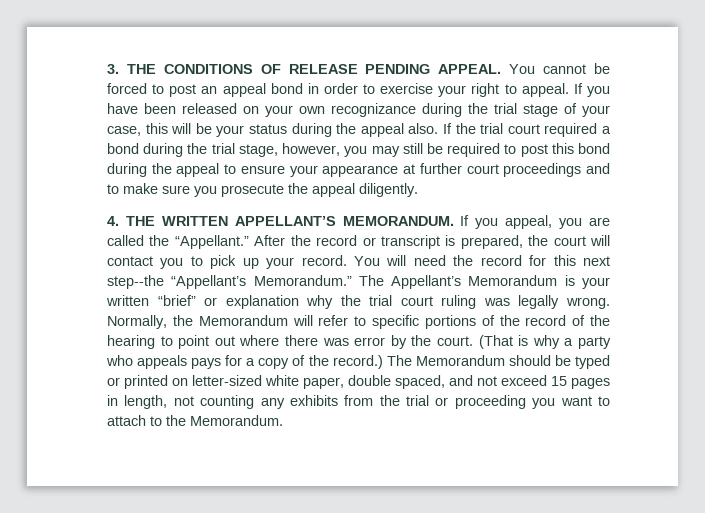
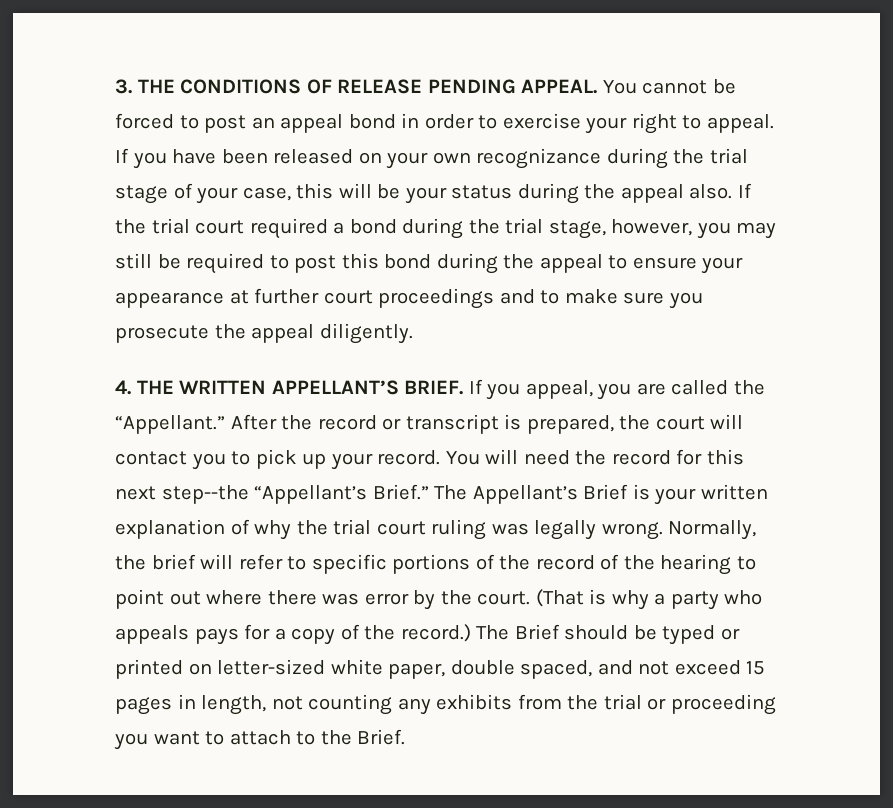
[342,216,454,226] MEMORANDUM. -> [404,380,464,395] BRIEF.
[253,275,352,286] Memorandum.” -> [372,484,429,500] Brief.”
[468,275,558,286] Memorandum -> [583,484,629,500] Brief
[157,295,299,309] “brief” or explanation -> [115,519,250,539] explanation of
[198,315,288,326] Memorandum -> [151,554,196,570] brief
[415,355,505,366] Memorandum -> [514,624,560,640] Brief
[190,415,283,426] Memorandum. -> [357,729,406,745] Brief.

